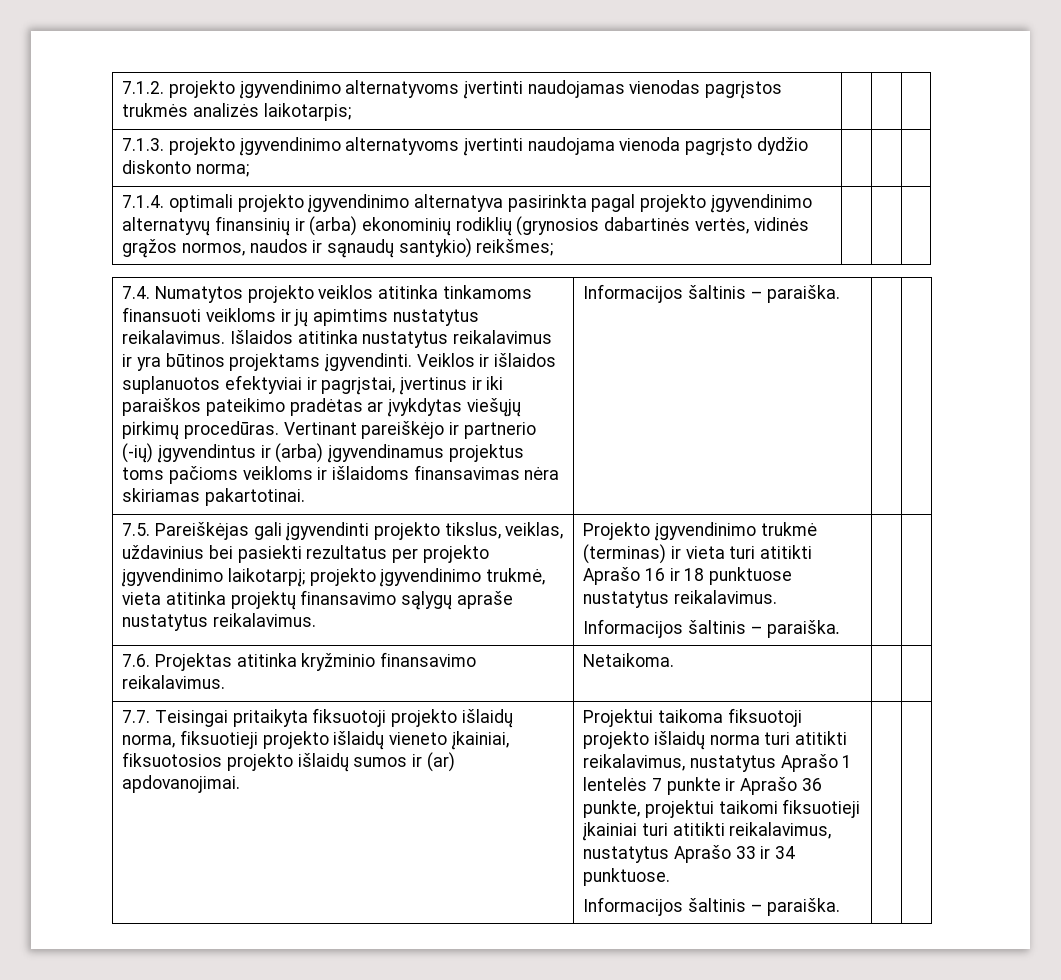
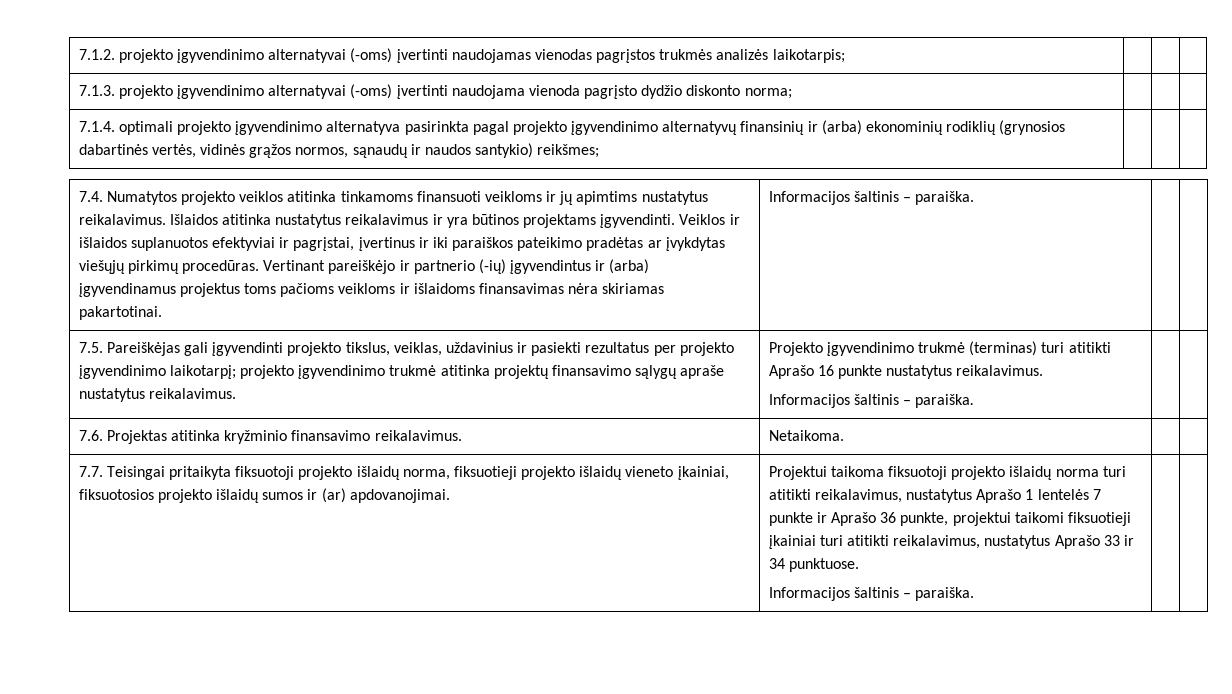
[345,80,460,98] alternatyvoms -> [268,48,393,63] alternatyvai (-oms)
[345,137,460,155] alternatyvoms -> [268,84,393,99] alternatyvai (-oms)
[249,239,394,258] naudos ir sąnaudų -> [352,144,471,158] sąnaudų ir naudos
[208,545,233,559] bei -> [517,342,528,353] ir
[485,568,545,585] [122,592,162,605] trukmė, vieta -> [389,365,437,376] trukmė
[670,546,725,559] ir vieta -> (1038, 348) none
[669,567,792,585] ir 18 punktuose -> [837,365,882,379] punkte

